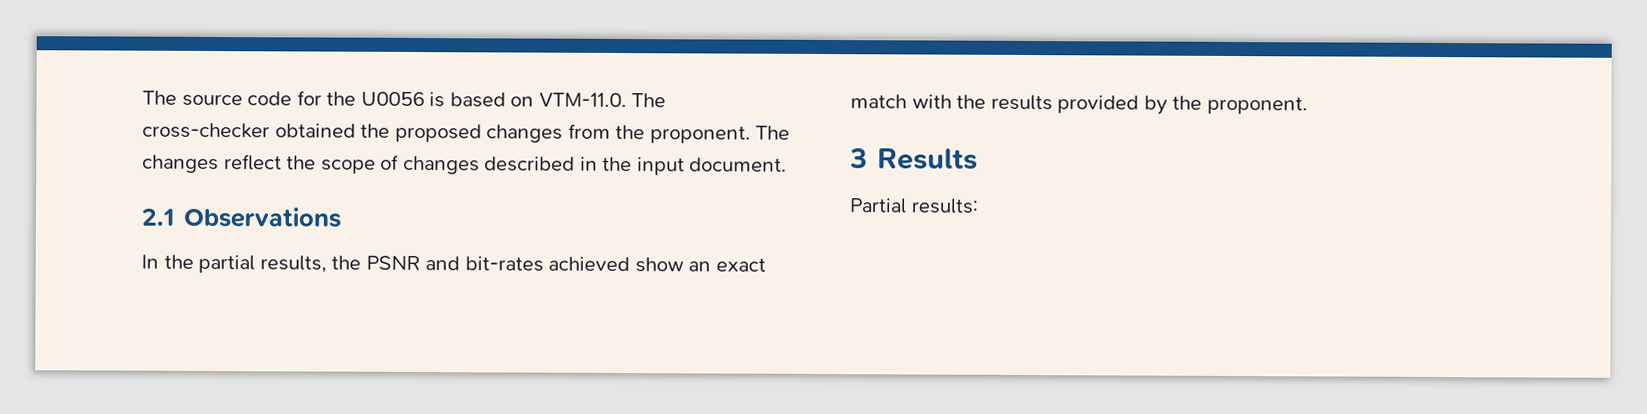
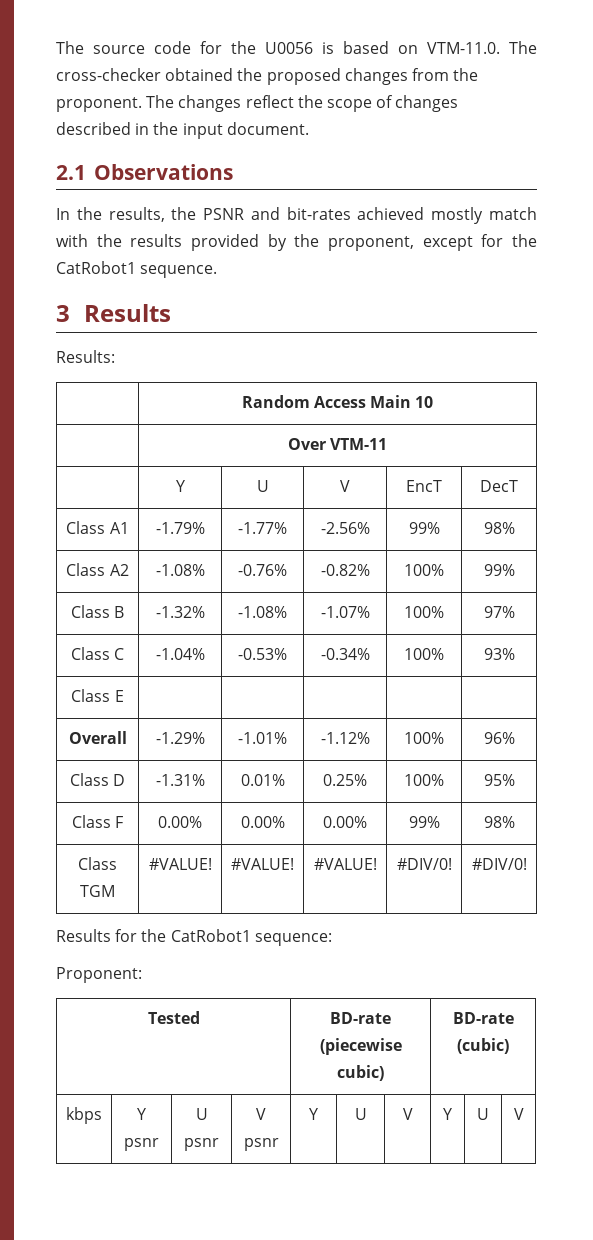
[198,254,256,274] partial -> (102, 213) none
[634,257,766,273] show an exact -> [431,207,484,224] mostly
[1206,96,1308,115] [849,148,979,170] [849,198,979,214] proponent. // 3 Results // Partial results: -> [327,234,537,251] [56,261,218,278] [56,304,172,322] [56,350,115,363] [241,395,434,408] [287,438,388,450] [175,480,185,492] [256,480,269,492] [340,480,350,492] [406,480,442,492] [480,480,518,492] [66,521,129,534] [155,522,205,534] [238,522,287,534] [320,522,370,534] [408,522,440,534] [483,522,515,534] [66,563,129,576] [155,564,205,576] [238,564,287,576] [320,564,370,576] [404,564,444,576] [483,564,515,576] [70,605,125,618] [155,606,205,618] [238,606,287,618] [320,606,370,618] [404,606,444,618] [483,606,515,618] [70,647,125,660] [155,648,205,660] [238,648,287,660] [320,648,370,660] [404,648,444,660] [483,648,515,660] [71,689,124,702] [68,731,127,744] [155,732,205,744] [238,732,287,744] [320,732,370,744] [404,732,444,744] [483,732,515,744] [69,773,126,786] [155,774,205,786] [240,774,285,786] [323,774,367,786] [404,774,444,786] [483,774,515,786] [71,815,124,828] [158,816,202,828] [240,816,285,828] [323,816,367,828] [408,816,440,828] [483,816,515,828] [78,857,117,870] [80,885,115,897] [148,858,212,870] [231,858,294,870] [313,858,377,870] [396,858,452,870] [471,858,527,870] [56,929,332,946] [56,967,142,983] [147,1011,200,1024] [330,1012,391,1024] [319,1038,402,1055] [337,1065,384,1081] [452,1012,514,1024] [457,1038,509,1054] [66,1107,102,1124] [137,1108,146,1120] [124,1138,159,1151] [195,1108,208,1120] [184,1138,219,1151] [256,1108,266,1120] [243,1138,279,1151] [309,1108,318,1120] [354,1108,367,1120] [402,1108,413,1120] [443,1108,452,1120] [477,1108,489,1120] [513,1108,524,1120] proponent, except for the CatRobot1 sequence. // 3 Results // Results: // | Random Access Main 10 // | Over VTM-11 // | Y | U | V | EncT | DecT // Class A1 | -1.79% | -1.77% | -2.56% | 99% | 98% // Class A2 | -1.08% | -0.76% | -0.82% | 100% | 99% // Class B | -1.32% | -1.08% | -1.07% | 100% | 97% // Class C | -1.04% | -0.53% | -0.34% | 100% | 93% // Class E | | | | | // Overall | -1.29% | -1.01% | -1.12% | 100% | 96% // Class D | -1.31% | 0.01% | 0.25% | 100% | 95% // Class F | 0.00% | 0.00% | 0.00% | 99% | 98% // Class TGM | #VALUE! | #VALUE! | #VALUE! | #DIV/0! | #DIV/0! // Results for the CatRobot1 sequence: // Proponent: // Tested | BD-rate (piecewise cubic) | BD-rate (cubic) // kbps | Y psnr | U psnr | V psnr | Y | U | V | Y | U | V

